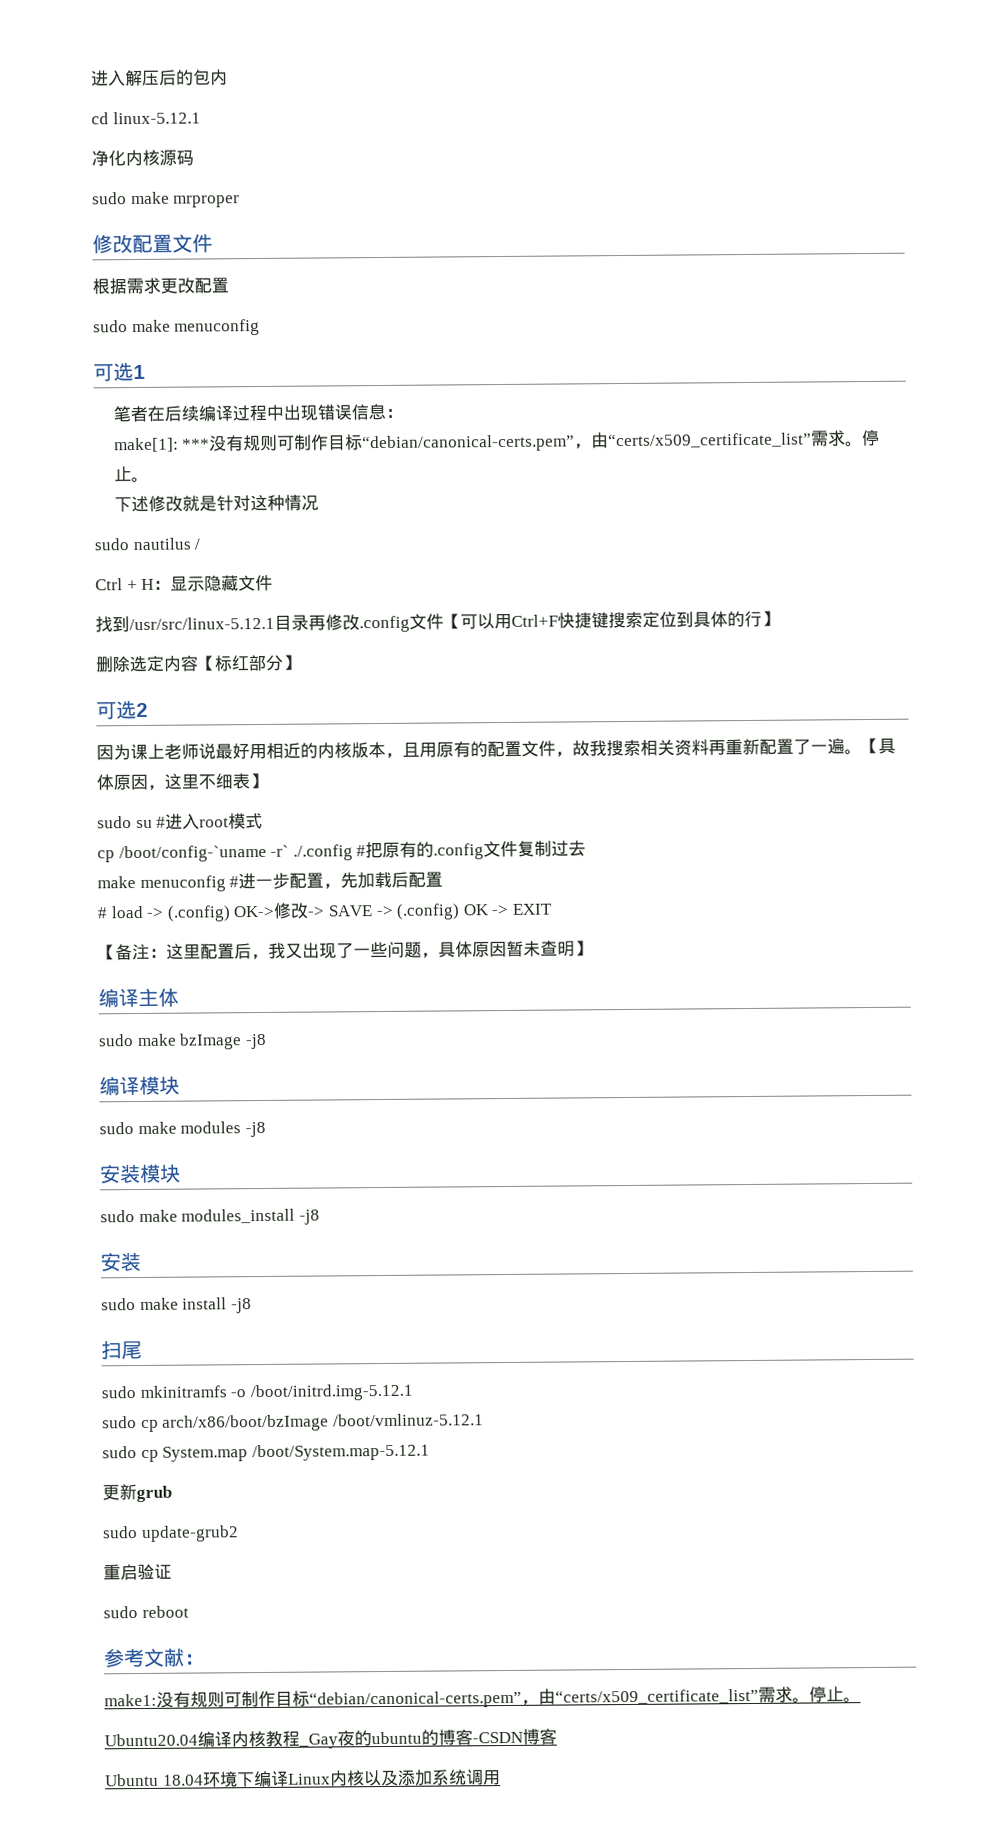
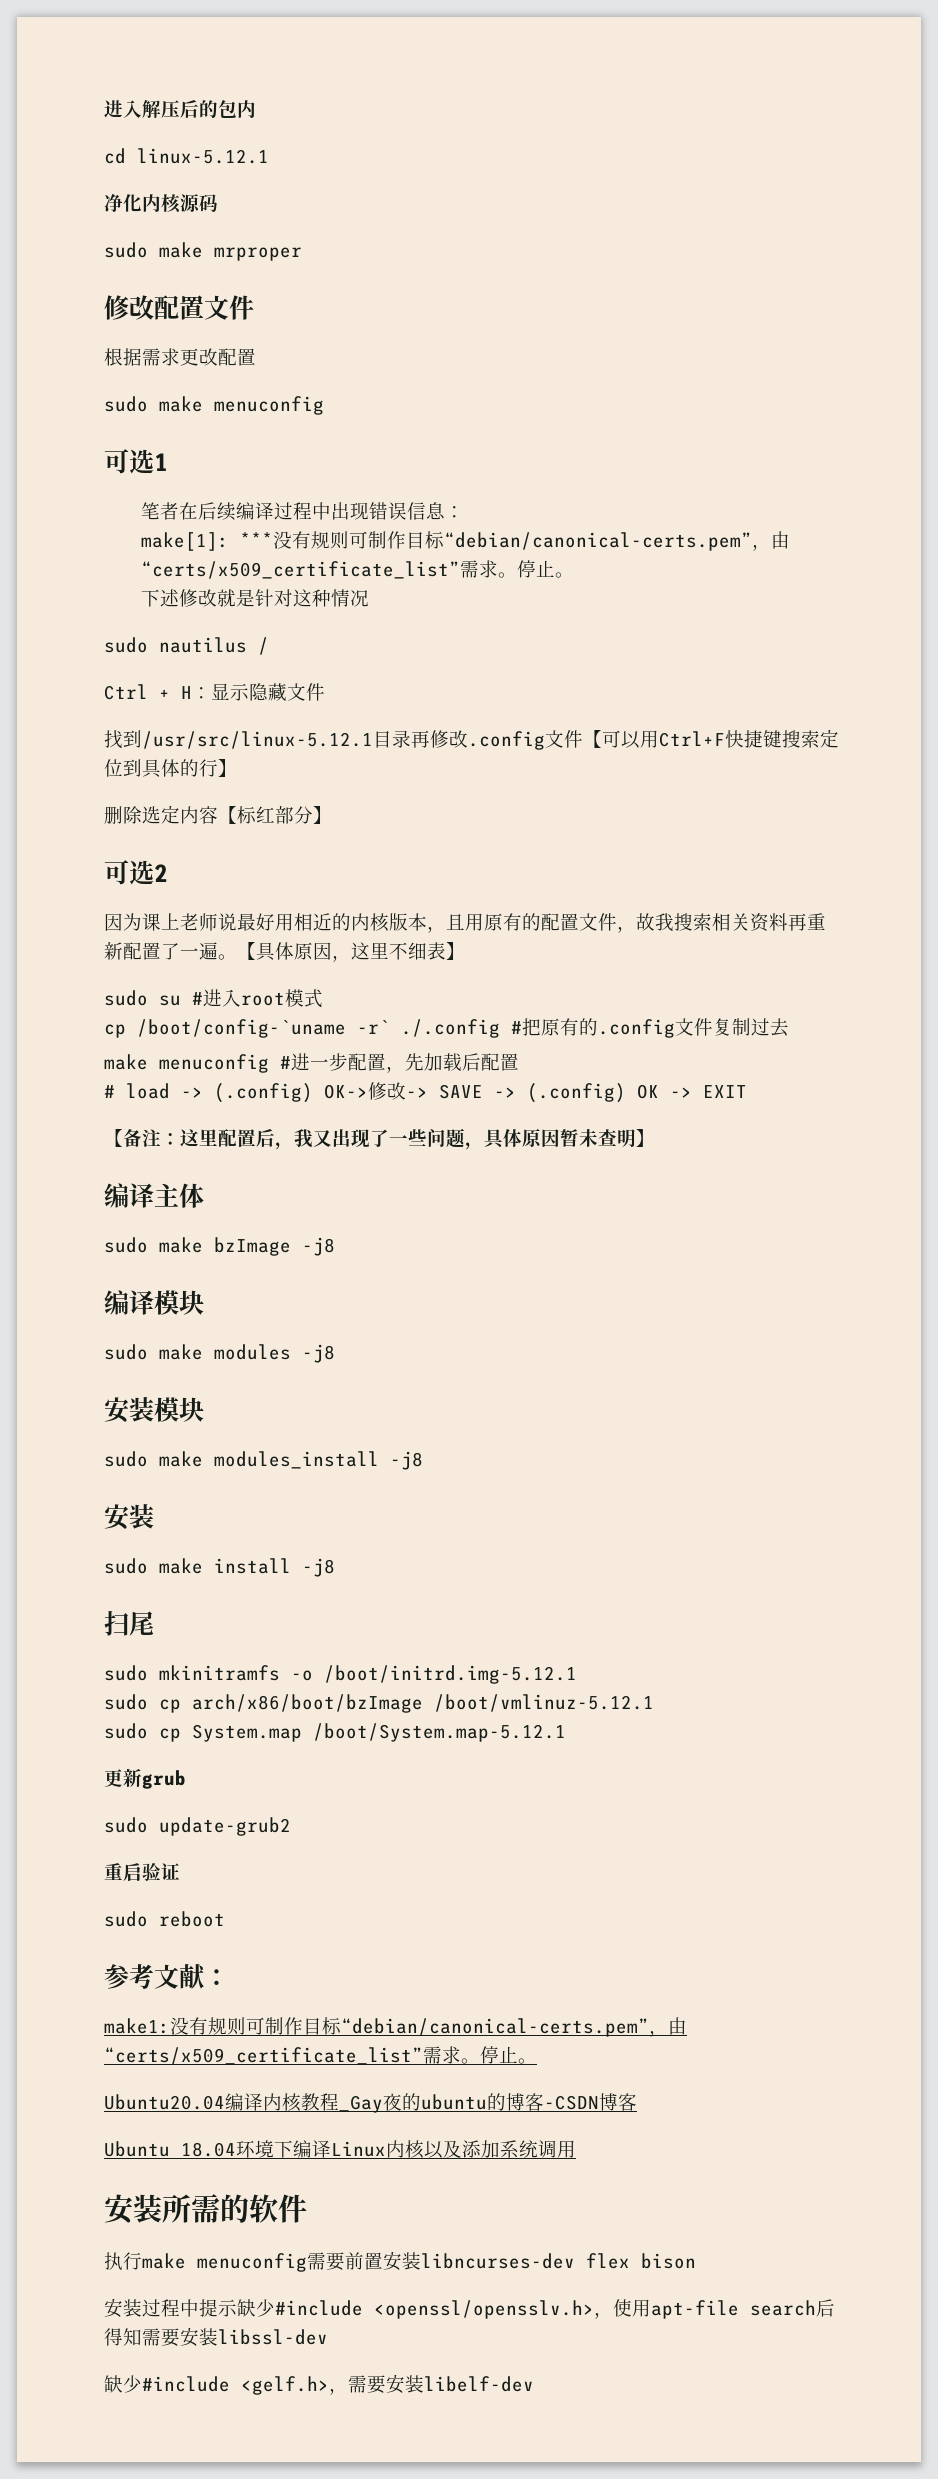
(501, 1778) none -> [104,2194,307,2224] [104,2251,696,2272] [104,2298,835,2319] [104,2327,328,2347] [104,2374,534,2395] // 安装所需的软件 // 执行make menuconfig需要前置安装libncurses-dev flex bison // 安装过程中提示缺少#include <openssl/opensslv.h>，使用apt-file search后得知需要安装libssl-dev // 缺少#include <gelf.h>，需要安装libelf-dev

